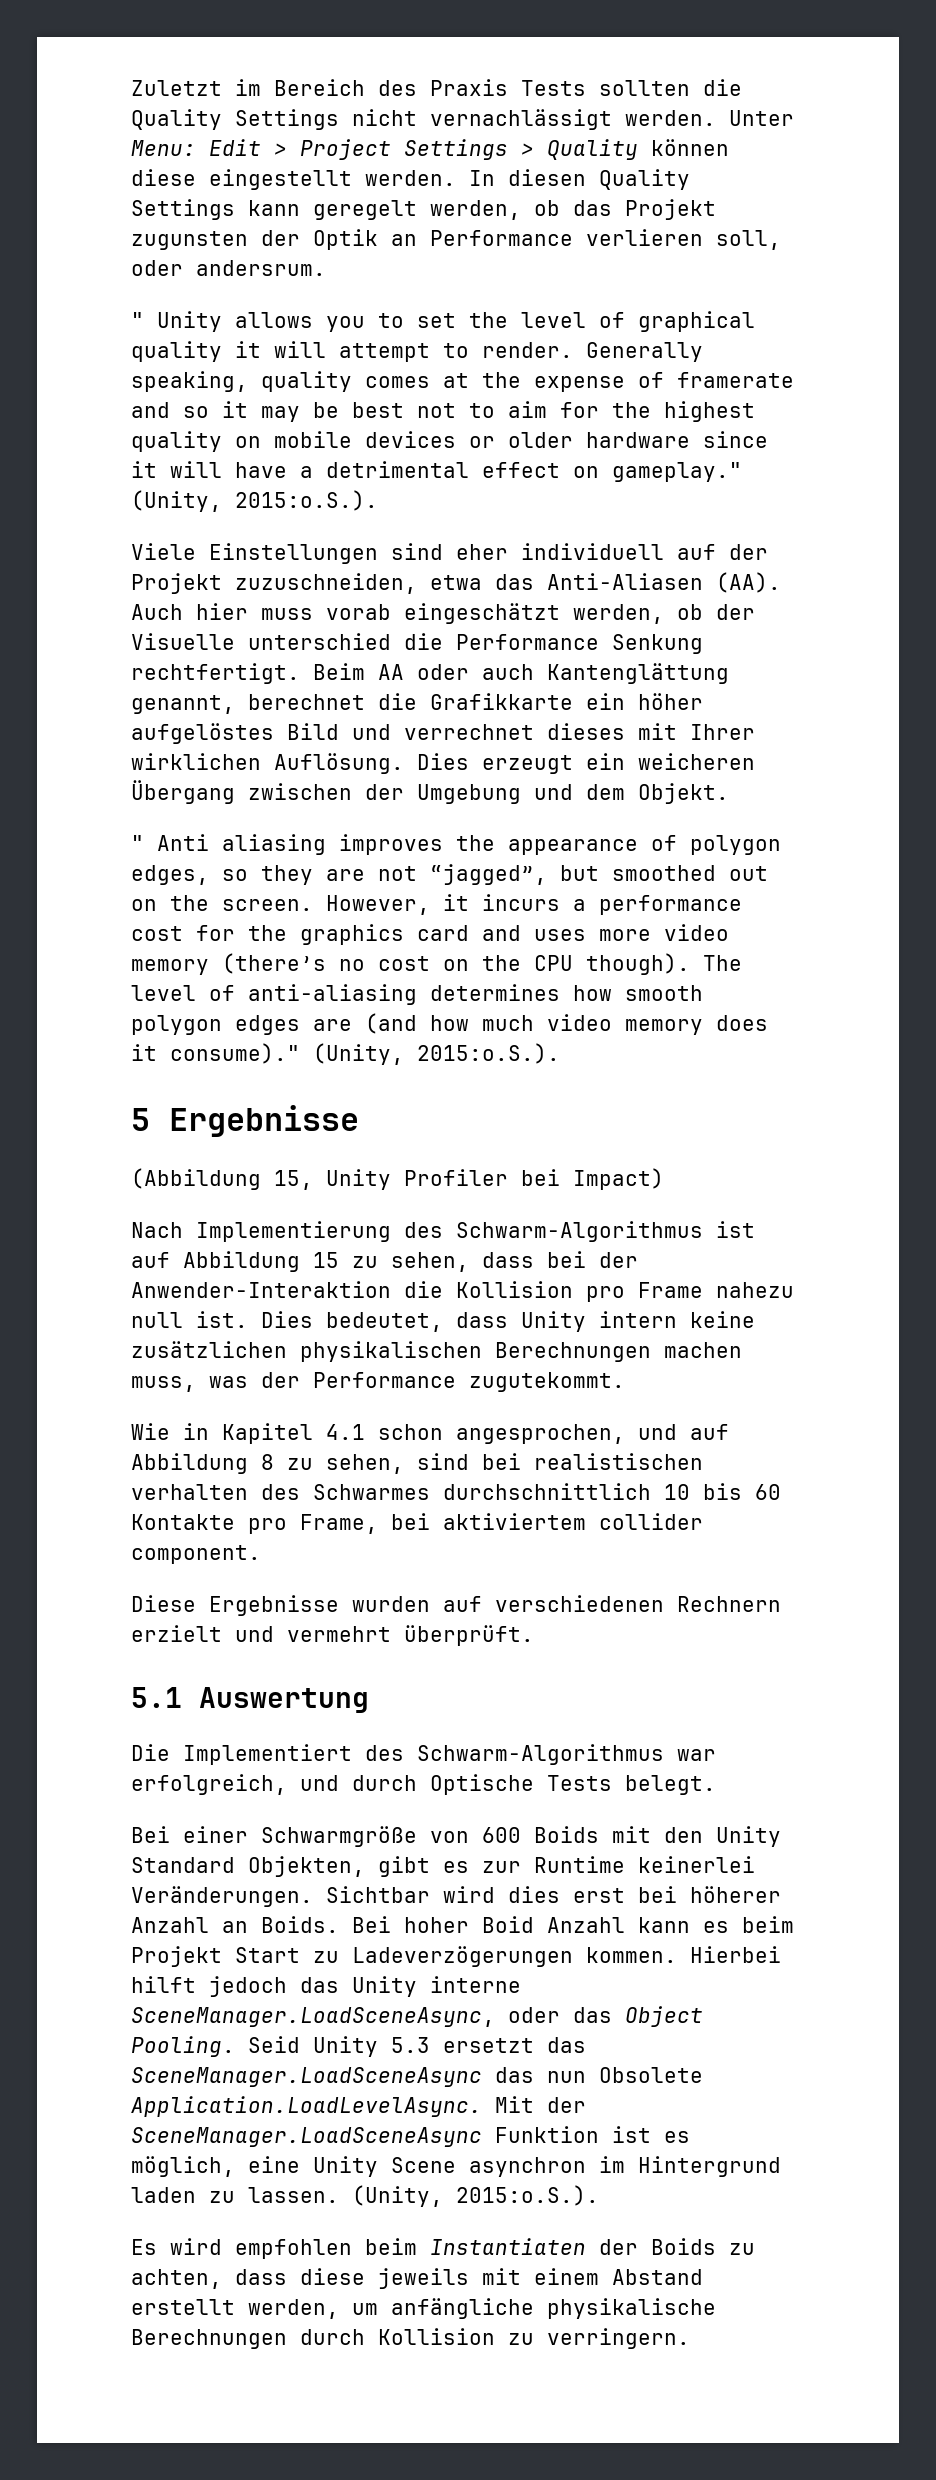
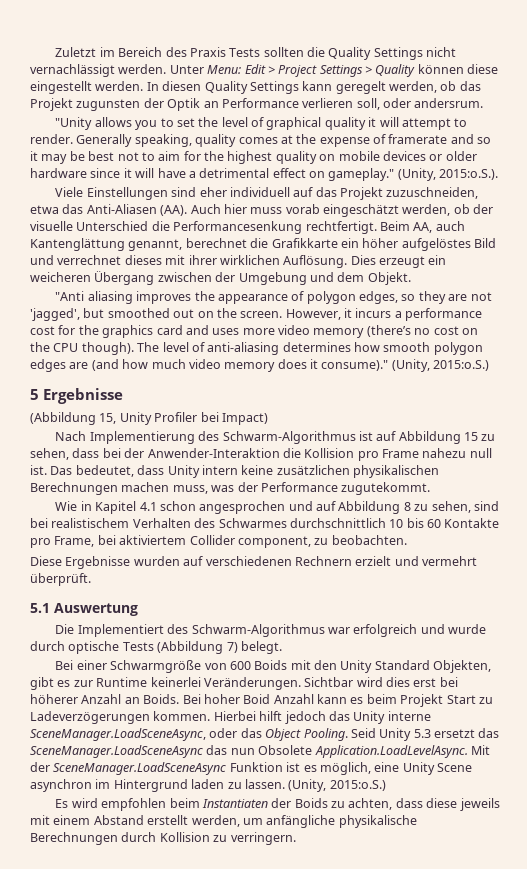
[131,311,222,332] " Unity -> [55,117,93,130] "Unity
[729,544,768,560] der -> [315,187,337,197] das
[131,633,703,654] [131,663,469,684] Visuelle unterschied die Performance Senkung rechtfertigt. Beim AA oder -> [30,221,433,234] visuelle Unterschied die Performancesenkung rechtfertigt. Beim AA,
[690,724,755,740] Ihrer -> [188,255,217,265] ihrer
[131,834,209,851] " Anti -> [55,291,85,301] "Anti
[430,864,547,885] “jagged”, -> [30,308,80,321] 'jagged',
[417,1043,560,1064] 2015:o.S.). -> [433,360,490,371] 2015:o.S.)
[261,1311,313,1328] Dies -> [50,466,73,475] Das
[456,1424,625,1444] angesprochen, -> [199,501,286,514] angesprochen
[534,1453,703,1470] [131,1484,248,1500] realistischen verhalten -> [51,518,191,528] realistischem Verhalten
[599,1513,703,1530] [131,1545,261,1564] collider component. -> [189,535,407,548] Collider component, zu beobachten.
[131,1774,612,1795] erfolgreich, und durch Optische Tests -> [353,624,487,637] [30,641,238,654] erfolgreich und wurde durch optische Tests (Abbildung 7)
[456,2185,599,2206] 2015:o.S.). -> [329,780,386,791] 2015:o.S.)

